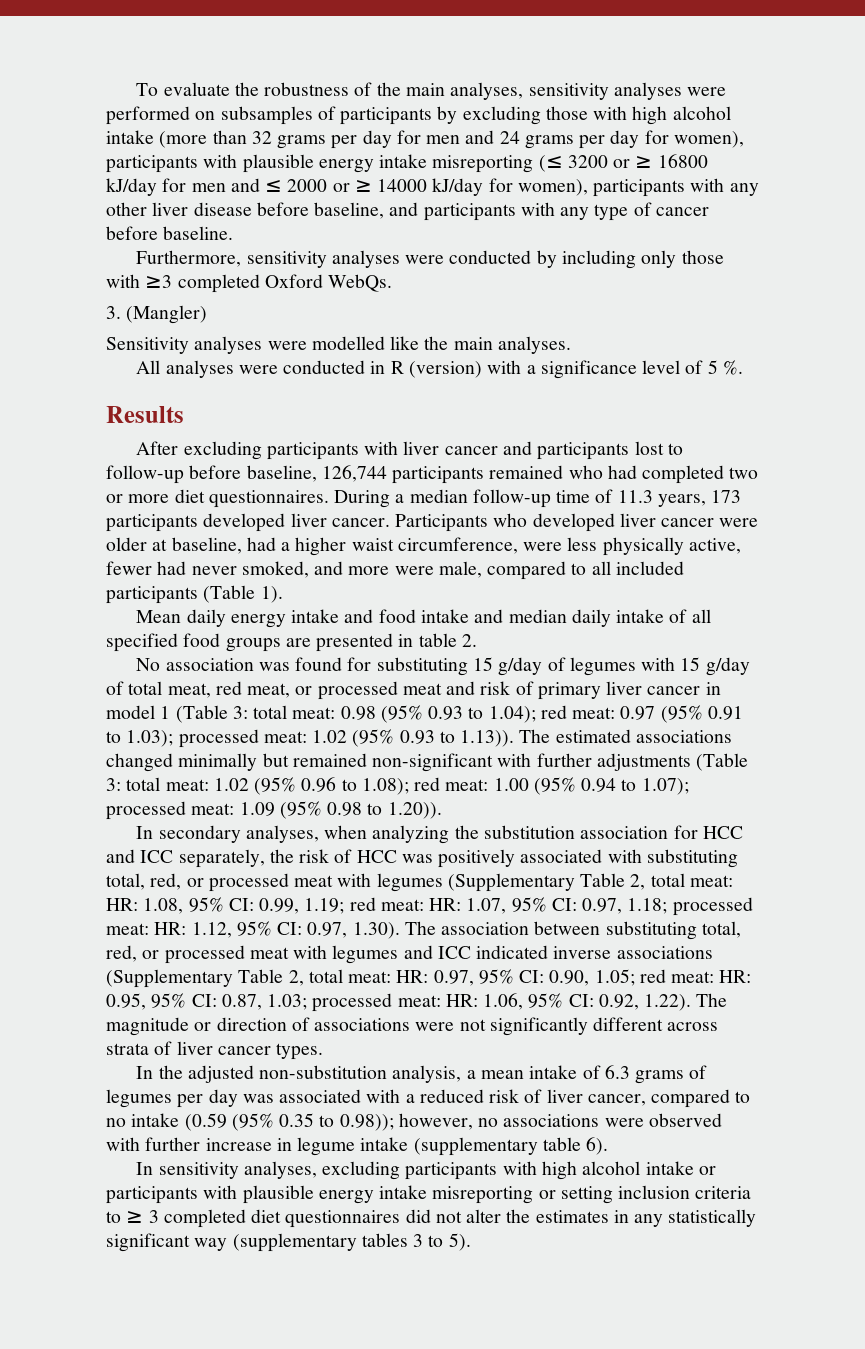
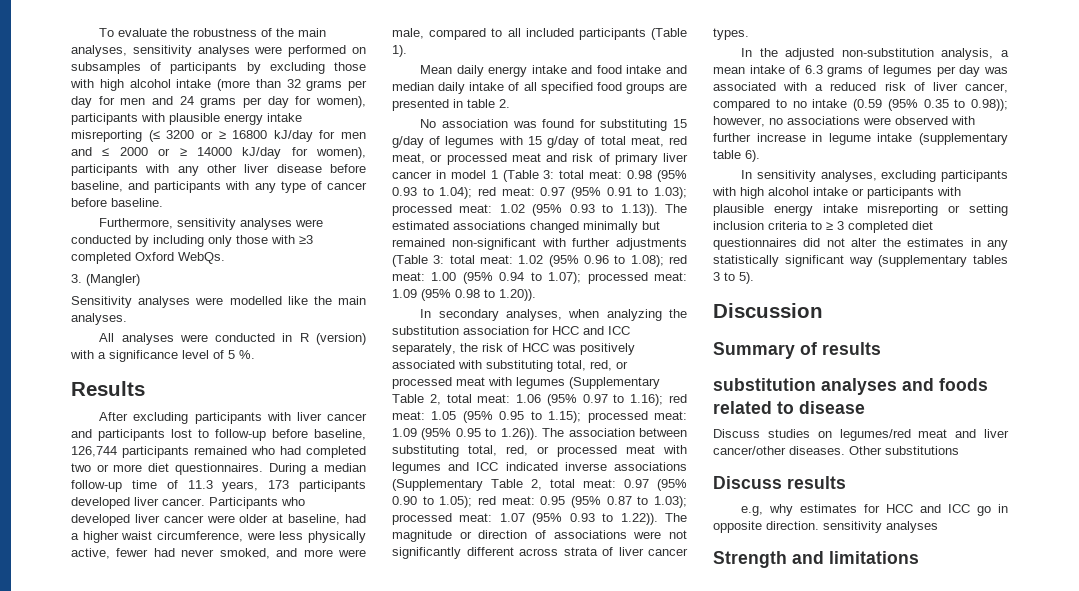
[106,897,753,916] [106,921,400,939] HR: 1.08, 95% CI: 0.99, 1.19; red meat: HR: 1.07, 95% CI: 0.97, 1.18; processed meat: HR: 1.12, 95% CI: 0.97, 1.30). -> [516,394,687,406] [392,411,687,423] [392,428,538,440] 1.06 (95% 0.97 to 1.16); red meat: 1.05 (95% 0.95 to 1.15); processed meat: 1.09 (95% 0.95 to 1.26)).
[396,969,752,986] [106,993,692,1012] HR: 0.97, 95% CI: 0.90, 1.05; red meat: HR: 0.95, 95% CI: 0.87, 1.03; processed meat: HR: 1.06, 95% CI: 0.92, 1.22). -> [624,479,687,491] [392,496,687,508] [392,513,658,525] 0.97 (95% 0.90 to 1.05); red meat: 0.95 (95% 0.87 to 1.03); processed meat: 1.07 (95% 0.93 to 1.22)).
(471, 1242) none -> [713,303,823,318] [713,342,881,359] [713,378,988,395] [713,401,865,414] [713,429,1009,441] [713,446,959,455] [713,476,846,489] [741,504,1009,516] [713,521,938,533] [713,551,919,568] // Discussion // Summary of results // substitution analyses and foods related to disease // Discuss studies on legumes/red meat and liver cancer/other diseases. Other substitutions // Discuss results // e.g, why estimates for HCC and ICC go in opposite direction. sensitivity analyses // Strength and limitations

